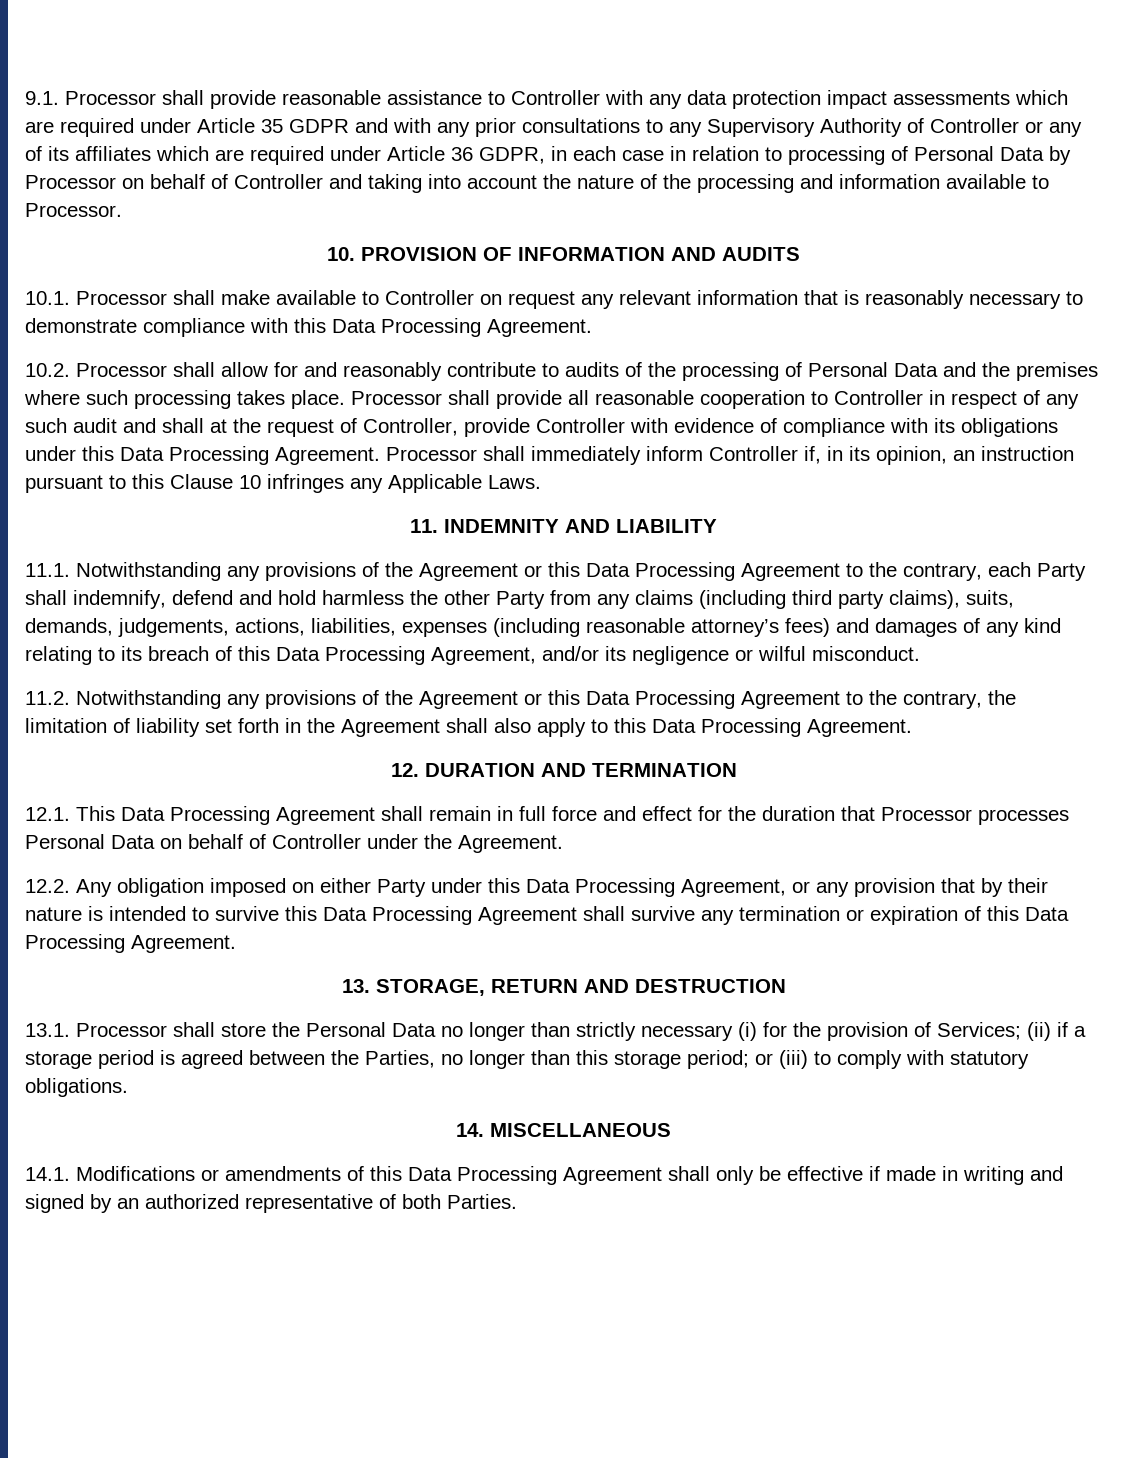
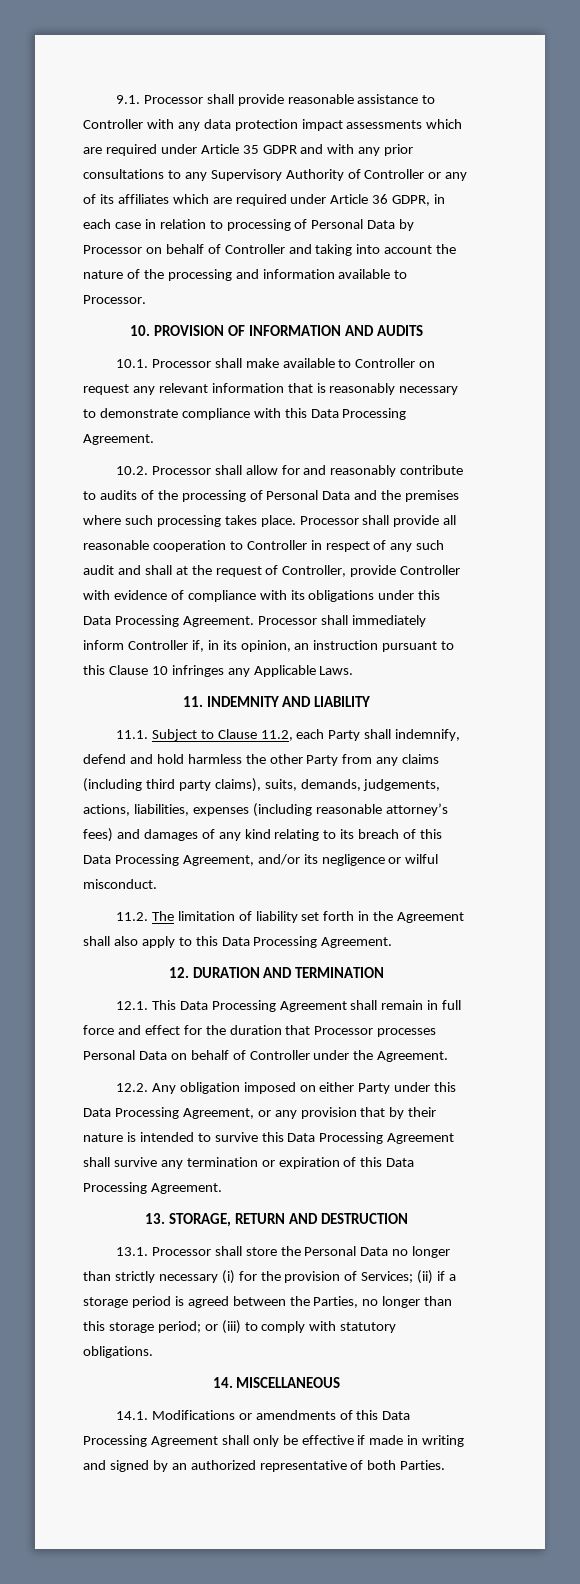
[76,562,982,581] Notwithstanding any provisions of the Agreement or this Data Processing Agreement to the contrary, -> [151,729,293,741] Subject to Clause 11.2,
[76,690,1016,709] Notwithstanding any provisions of the Agreement or this Data Processing Agreement to the contrary, the -> [151,911,174,921] The

